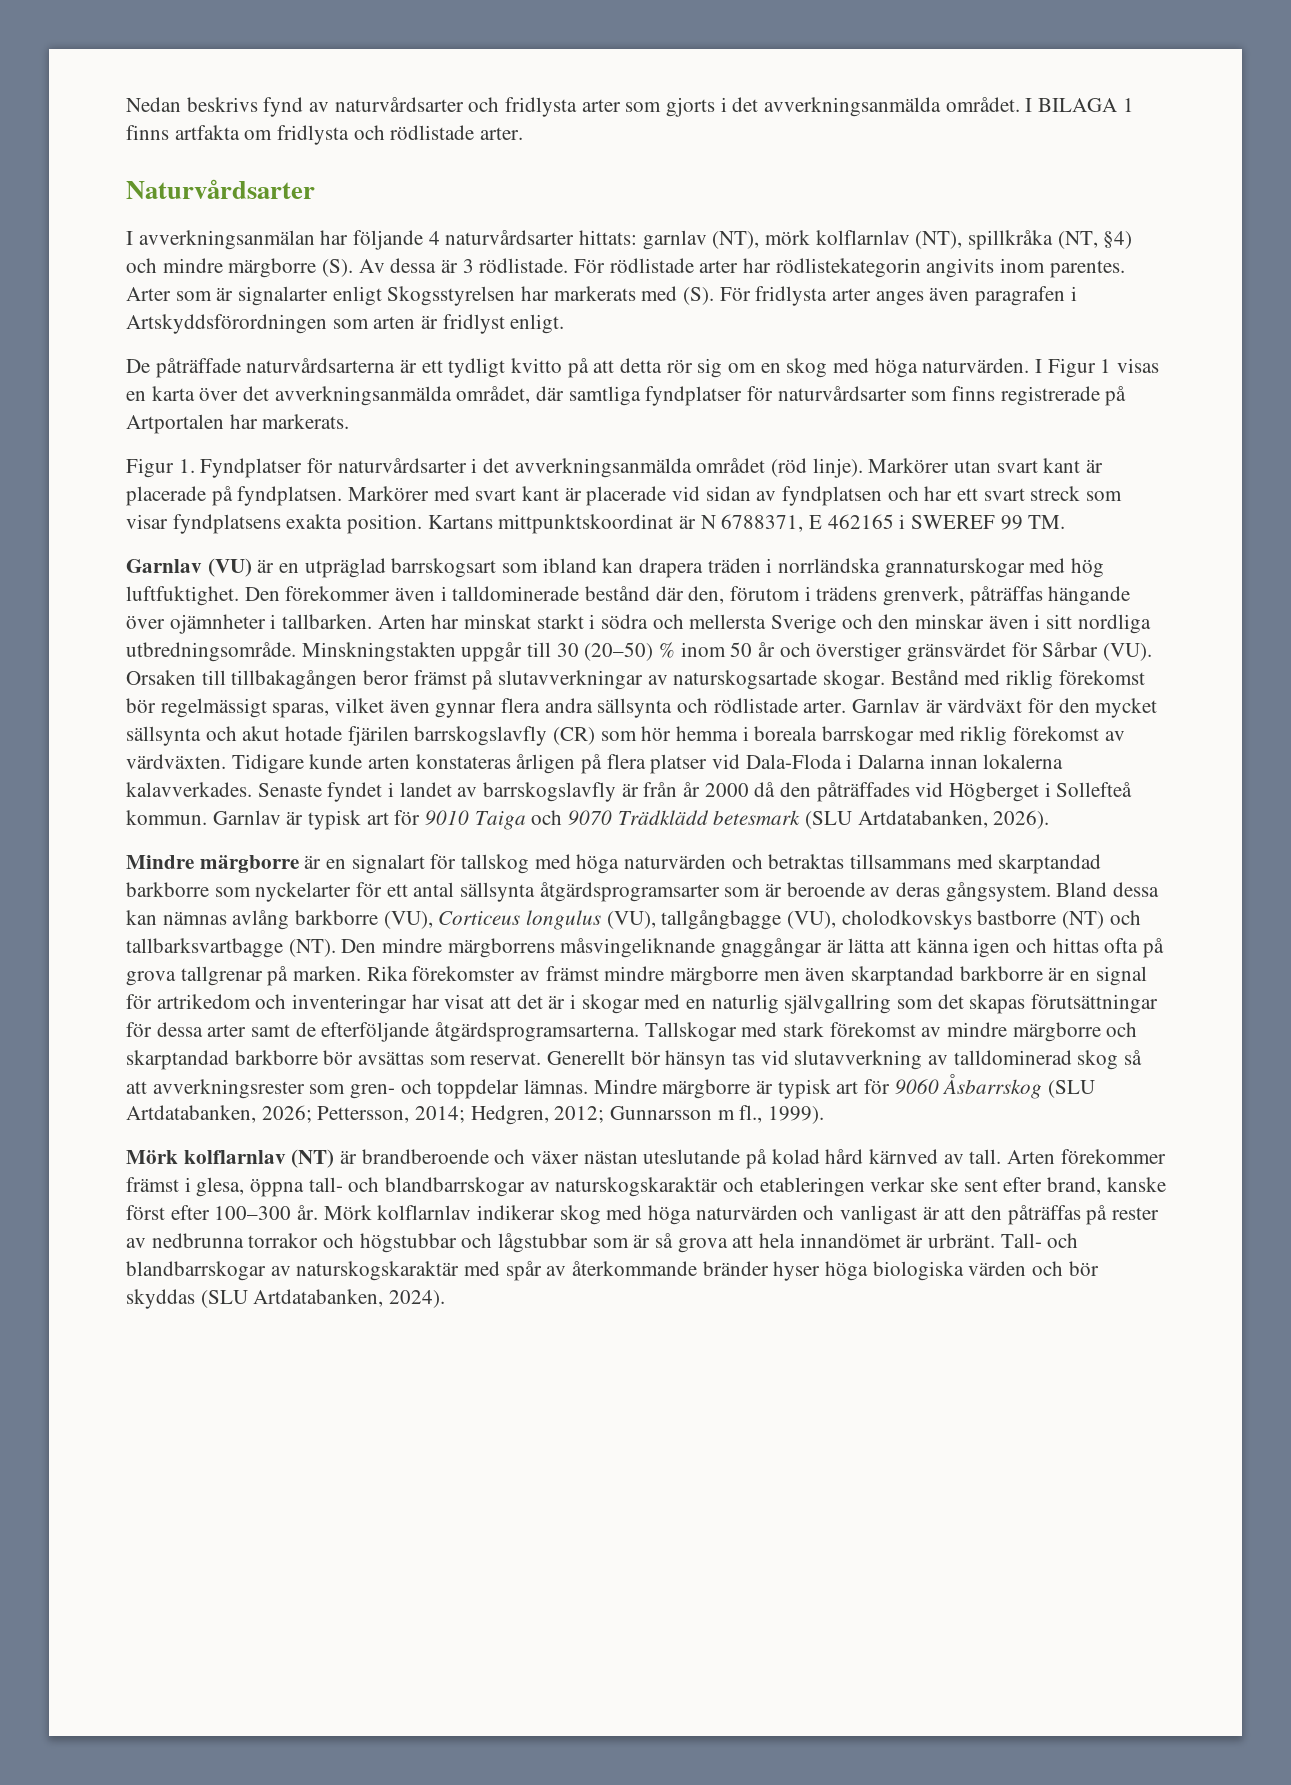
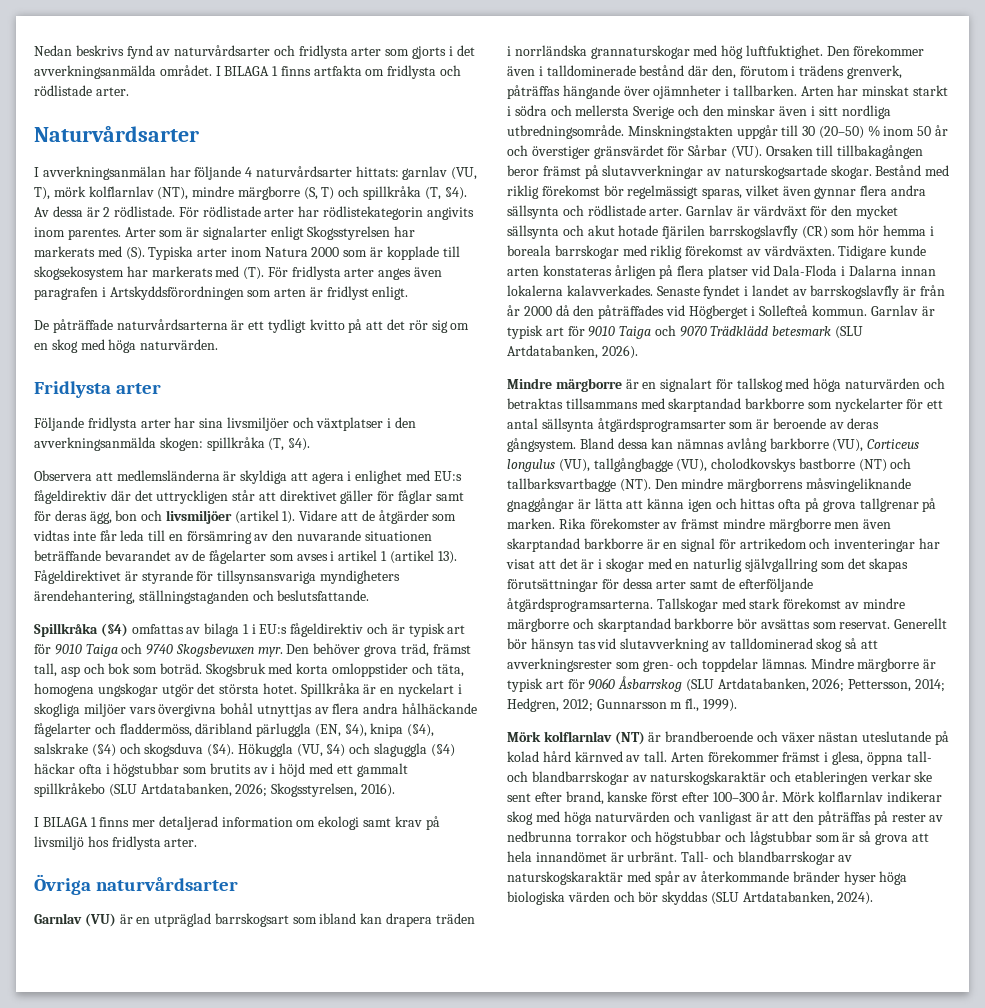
[712,231,760,249] (NT), -> [451,167,478,180] [34,187,50,200] (VU, T),
[968,230,1133,250] [126,258,354,278] spillkråka (NT, §4) och mindre märgborre (S). -> [192,186,467,200] mindre märgborre (S, T) och spillkråka (T, §4).
[462,259,474,273] 3 -> [103,207,111,217] 2
(715, 296) none -> [148,246,460,260] [34,266,265,280] Typiska arter inom Natura 2000 som är kopplade till skogsekosystem har markerats med (T).
[620,358,663,373] detta -> [387,319,406,330] det
[1035,358,1160,378] [126,386,1127,406] [126,414,350,434] [126,458,1104,478] [126,486,1123,506] [126,514,1066,534] I Figur 1 visas en karta över det avverkningsanmälda området, där samtliga fyndplatser för naturvårdsarter som finns registrerade på Artportalen har markerats. // Figur 1. Fyndplatser för naturvårdsarter i det avverkningsanmälda området (röd linje). Markörer utan svart kant är placerade på fyndplatsen. Markörer med svart kant är placerade vid sidan av fyndplatsen och har ett svart streck som visar fyndplatsens exakta position. Kartans mittpunktskoordinat är N 6788371, E 462165 i SWEREF 99 TM. -> [34,381,162,398] [34,417,417,431] [34,437,311,451] [34,470,462,484] [34,490,464,504] [34,510,457,524] [33,530,432,544] [34,550,457,564] [34,570,400,584] [34,590,370,604] [34,623,466,637] [34,643,471,657] [34,663,464,677] [34,683,462,697] [34,703,478,717] [34,723,435,737] [34,743,455,757] [34,763,408,777] [34,783,395,797] [34,816,440,830] [34,836,198,850] [34,874,239,895] // Fridlysta arter // Följande fridlysta arter har sina livsmiljöer och växtplatser i den avverkningsanmälda skogen: spillkråka (T, §4). // Observera att medlemsländerna är skyldiga att agera i enlighet med EU:s fågeldirektiv där det uttryckligen står att direktivet gäller för fåglar samt för deras ägg, bon och livsmiljöer (artikel 1). Vidare att de åtgärder som vidtas inte får leda till en försämring av den nuvarande situationen beträffande bevarandet av de fågelarter som avses i artikel 1 (artikel 13). Fågeldirektivet är styrande för tillsynsansvariga myndigheters ärendehantering, ställningstaganden och beslutsfattande. // Spillkråka (§4) omfattas av bilaga 1 i EU:s fågeldirektiv och är typisk art för 9010 Taiga och 9740 Skogsbevuxen myr. Den behöver grova träd, främst tall, asp och bok som boträd. Skogsbruk med korta omloppstider och täta, homogena ungskogar utgör det största hotet. Spillkråka är en nyckelart i skogliga miljöer vars övergivna bohål utnyttjas av flera andra hålhäckande fågelarter och fladdermöss, däribland pärluggla (EN, §4), knipa (§4), salskrake (§4) och skogsduva (§4). Hökuggla (VU, §4) och slaguggla (§4) häckar ofta i högstubbar som brutits av i höjd med ett gammalt spillkråkebo (SLU Artdatabanken, 2026; Skogsstyrelsen, 2016). // I BILAGA 1 finns mer detaljerad information om ekologi samt krav på livsmiljö hos fridlysta arter. // Övriga naturvårdsarter

